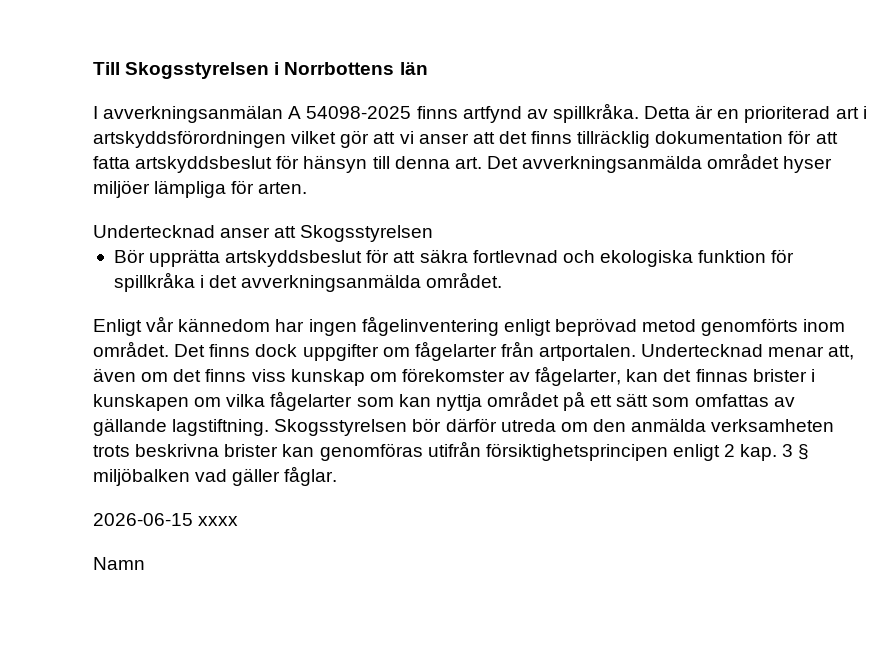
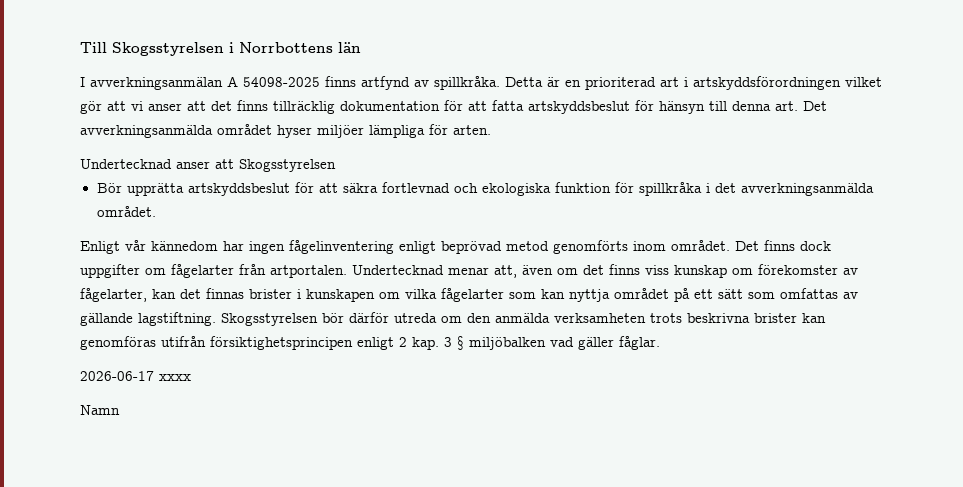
[93,513,193,526] 2026-06-15 -> [80,371,154,381] 2026-06-17

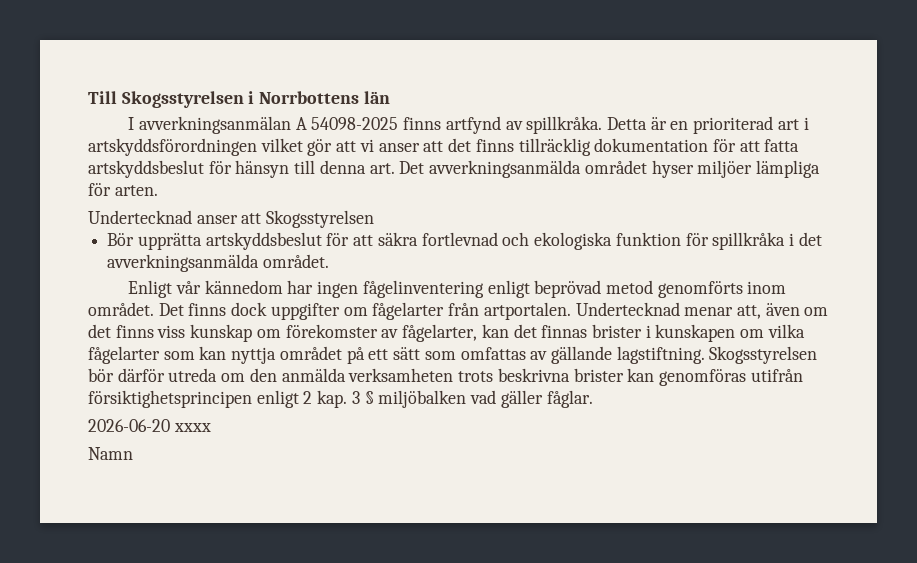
[80,371,154,381] 2026-06-17 -> [88,419,170,432] 2026-06-20

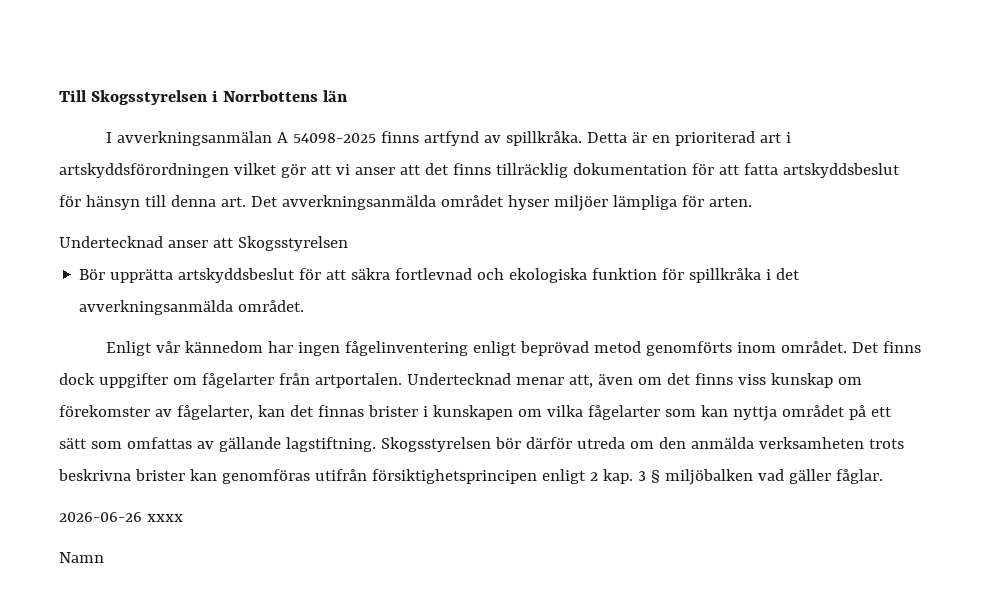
[88,419,170,432] 2026-06-20 -> [59,512,142,522] 2026-06-26

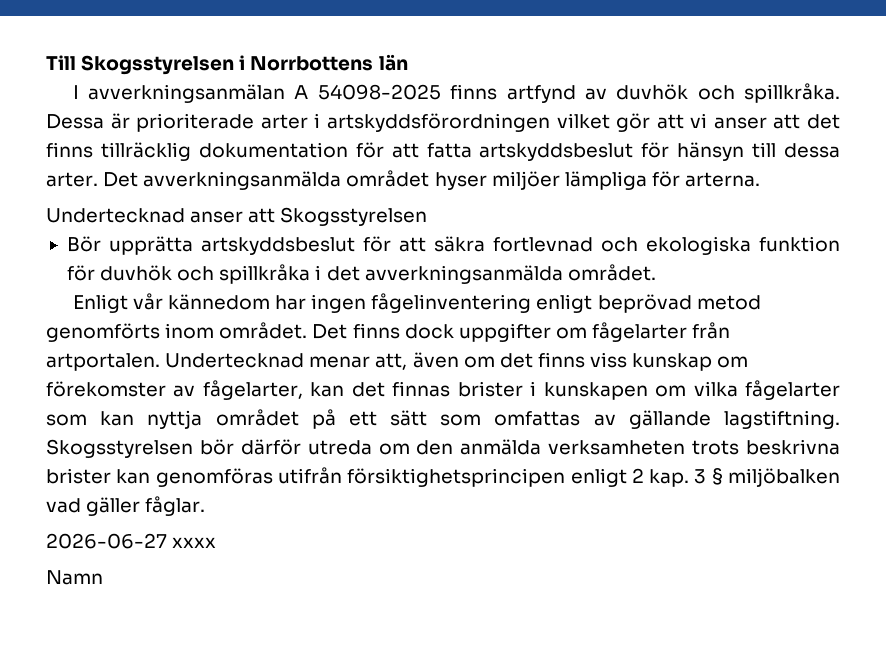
[505,131,782,146] spillkråka. Detta är en prioriterad art -> [616,83,840,103] [46,113,308,132] duvhök och spillkråka. Dessa är prioriterade arter
[170,195,246,207] denna art. -> [783,143,840,158] [46,172,98,187] dessa arter.
[708,197,752,207] arten. -> [685,172,761,187] arterna.
(685, 274) none -> [100,265,215,281] duvhök och
[59,512,142,522] 2026-06-26 -> [46,533,167,549] 2026-06-27

